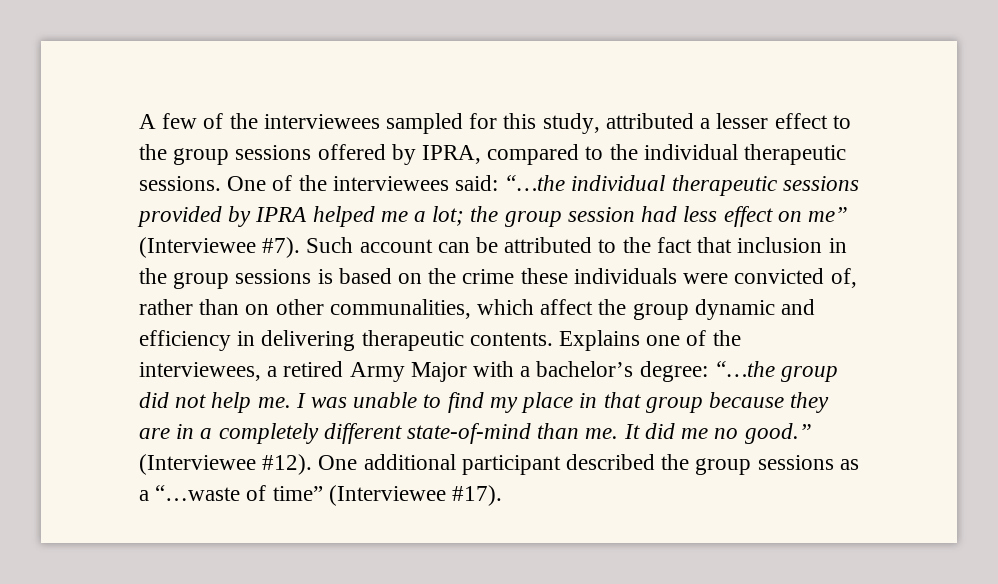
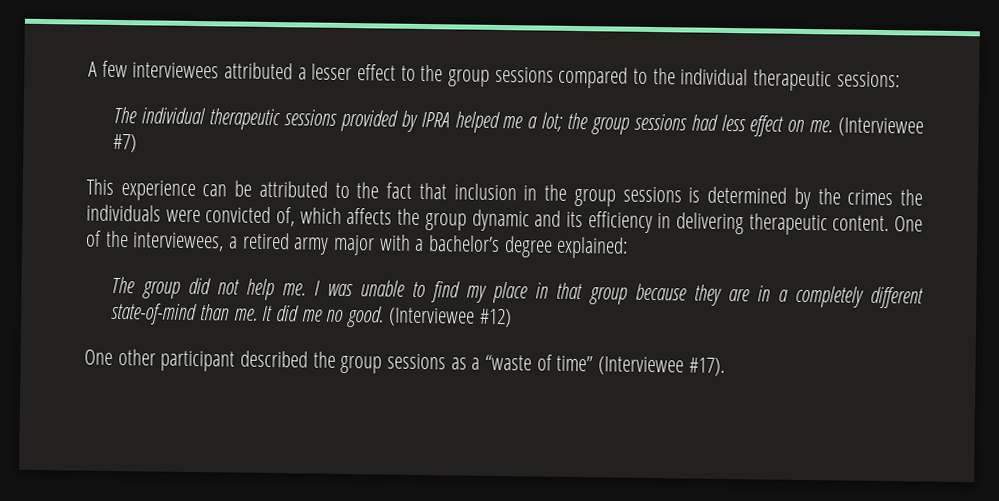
[203,113,600,134] of the interviewees sampled for this study, -> [132,62,220,79] interviewees
[317,144,482,165] offered by IPRA, -> (554, 74) none
[139,175,566,191] sessions. One of the interviewees said: “…the -> [836,71,900,88] [113,106,138,124] sessions: // The
[567,207,635,222] session -> [633,113,687,131] sessions
[807,207,848,222] [139,237,433,258] me” (Interviewee #7). Such account -> [809,117,924,137] [113,133,138,153] [86,178,196,202] me. (Interviewee #7) // This experience
[338,268,857,288] [139,299,594,319] based on the crime these individuals were convicted of, rather than on other communalities, which affect -> [707,186,923,210] [86,204,393,227] determined by the crimes the individuals were convicted of, which affects
(816, 307) none -> [565,211,583,228] its
[469,330,681,351] contents. Explains one -> [832,215,923,232] content. One
[349,362,467,382] Army Major -> [293,234,376,256] army major
[639,361,775,382] degree: “…the -> [503,236,629,259] [111,276,136,294] degree explained: // The
[744,423,812,444] [139,454,456,475] good.” (Interviewee #12). One additional -> [346,306,512,328] [84,349,156,366] good. (Interviewee #12) // One other
[155,485,241,501] “…waste -> [485,354,533,371] “waste

